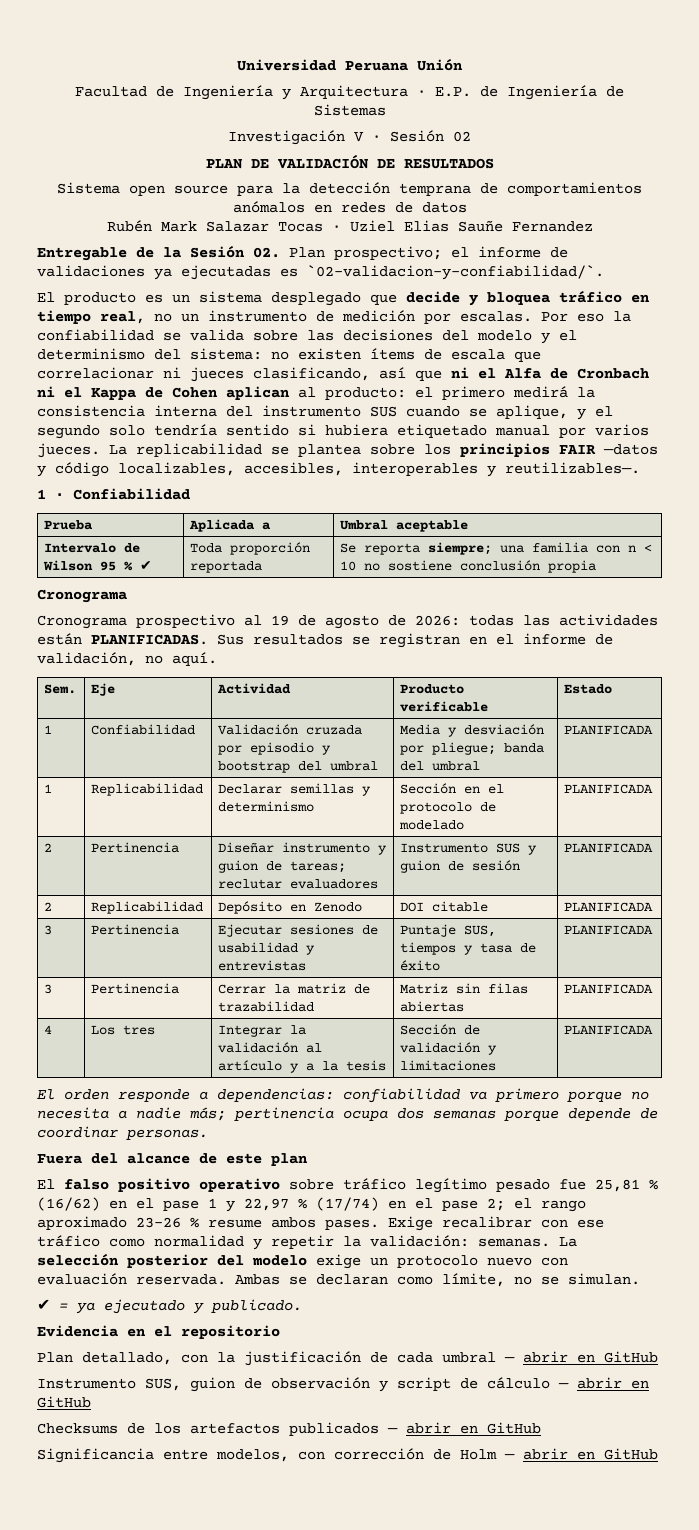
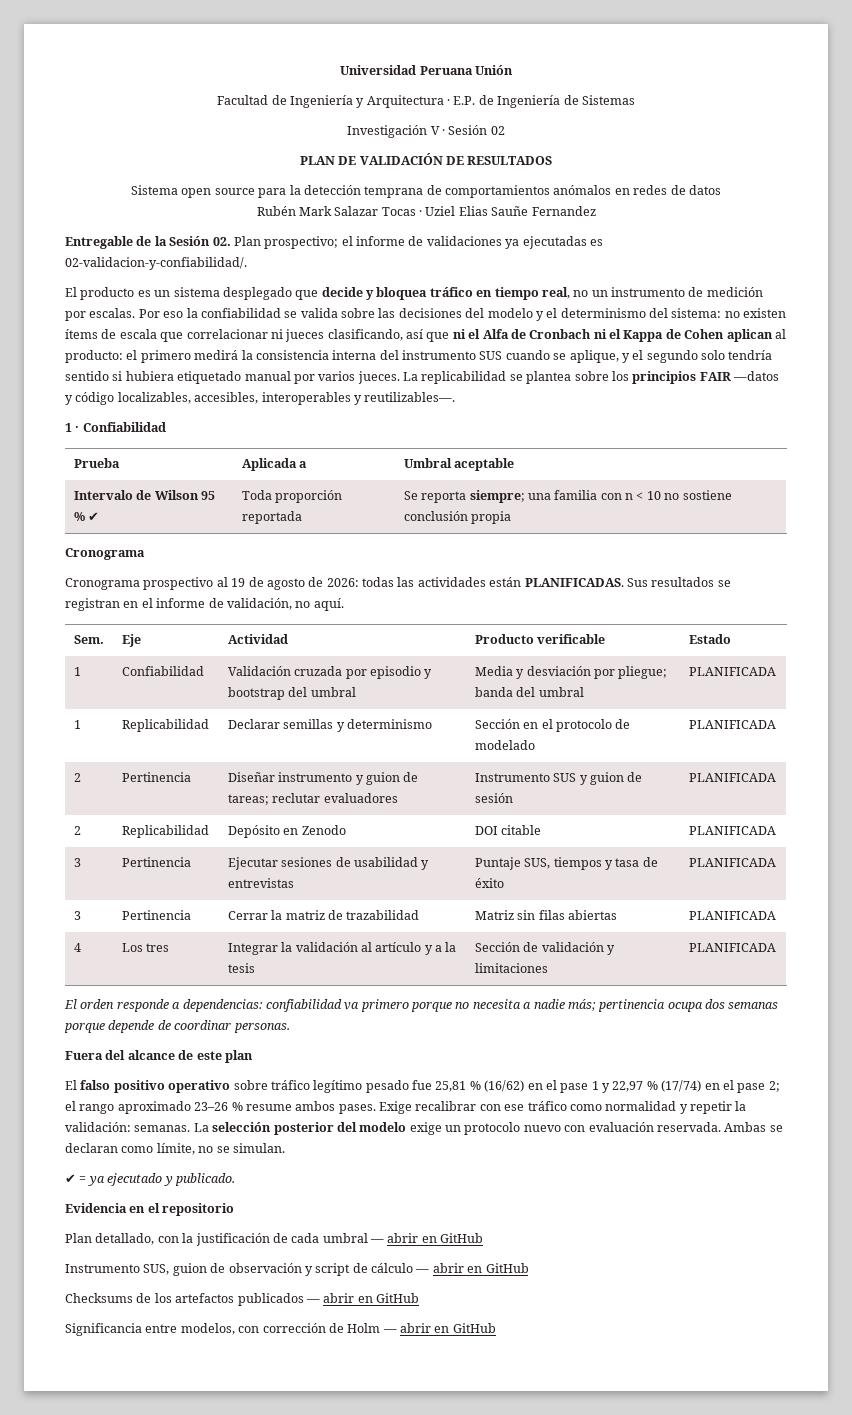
[307,265,604,280] `02-validacion-y-confiabilidad/`. -> [65,257,247,270] 02-validacion-y-confiabilidad/.

